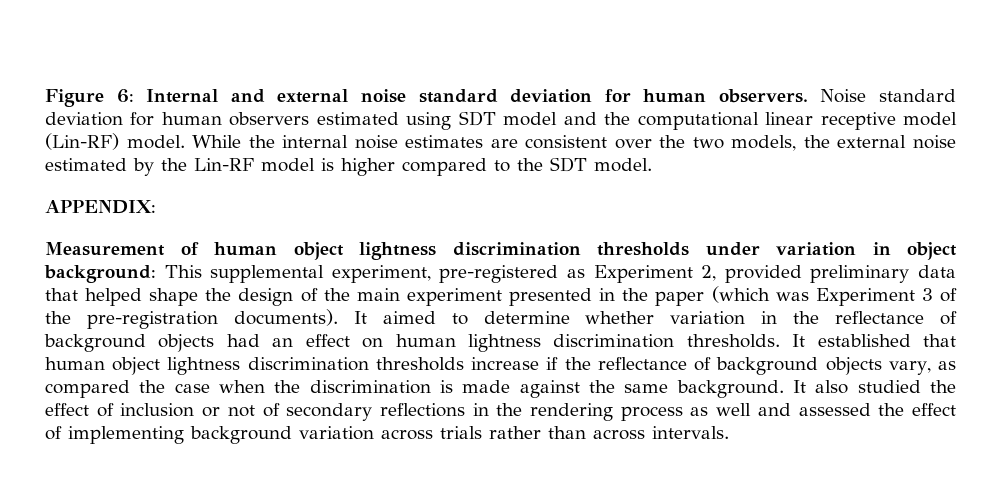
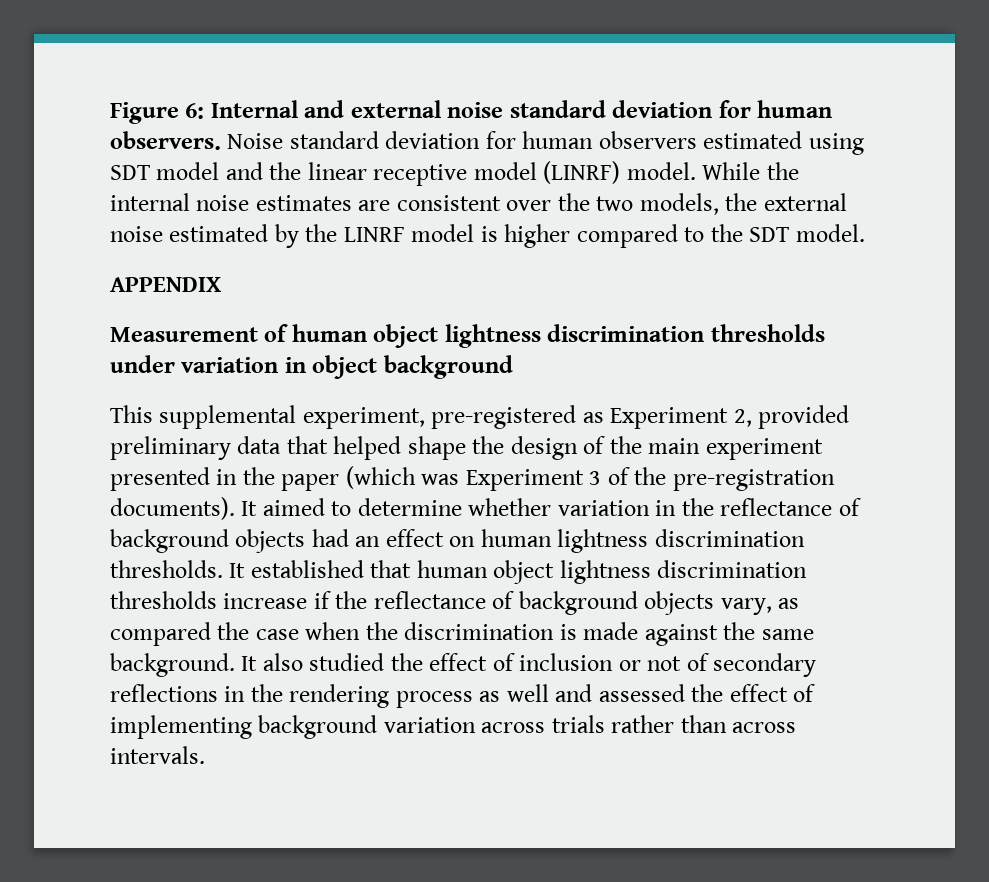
[637,112,759,130] computational -> (302, 171) none
[45,133,119,150] (Lin-RF) -> [543,161,621,184] (LINRF)
[194,158,254,171] Lin-RF -> [343,227,405,242] LINRF
[45,200,156,214] APPENDIX: -> [110,277,221,292] APPENDIX
[44,265,156,283] background: -> [383,355,513,379] background //

